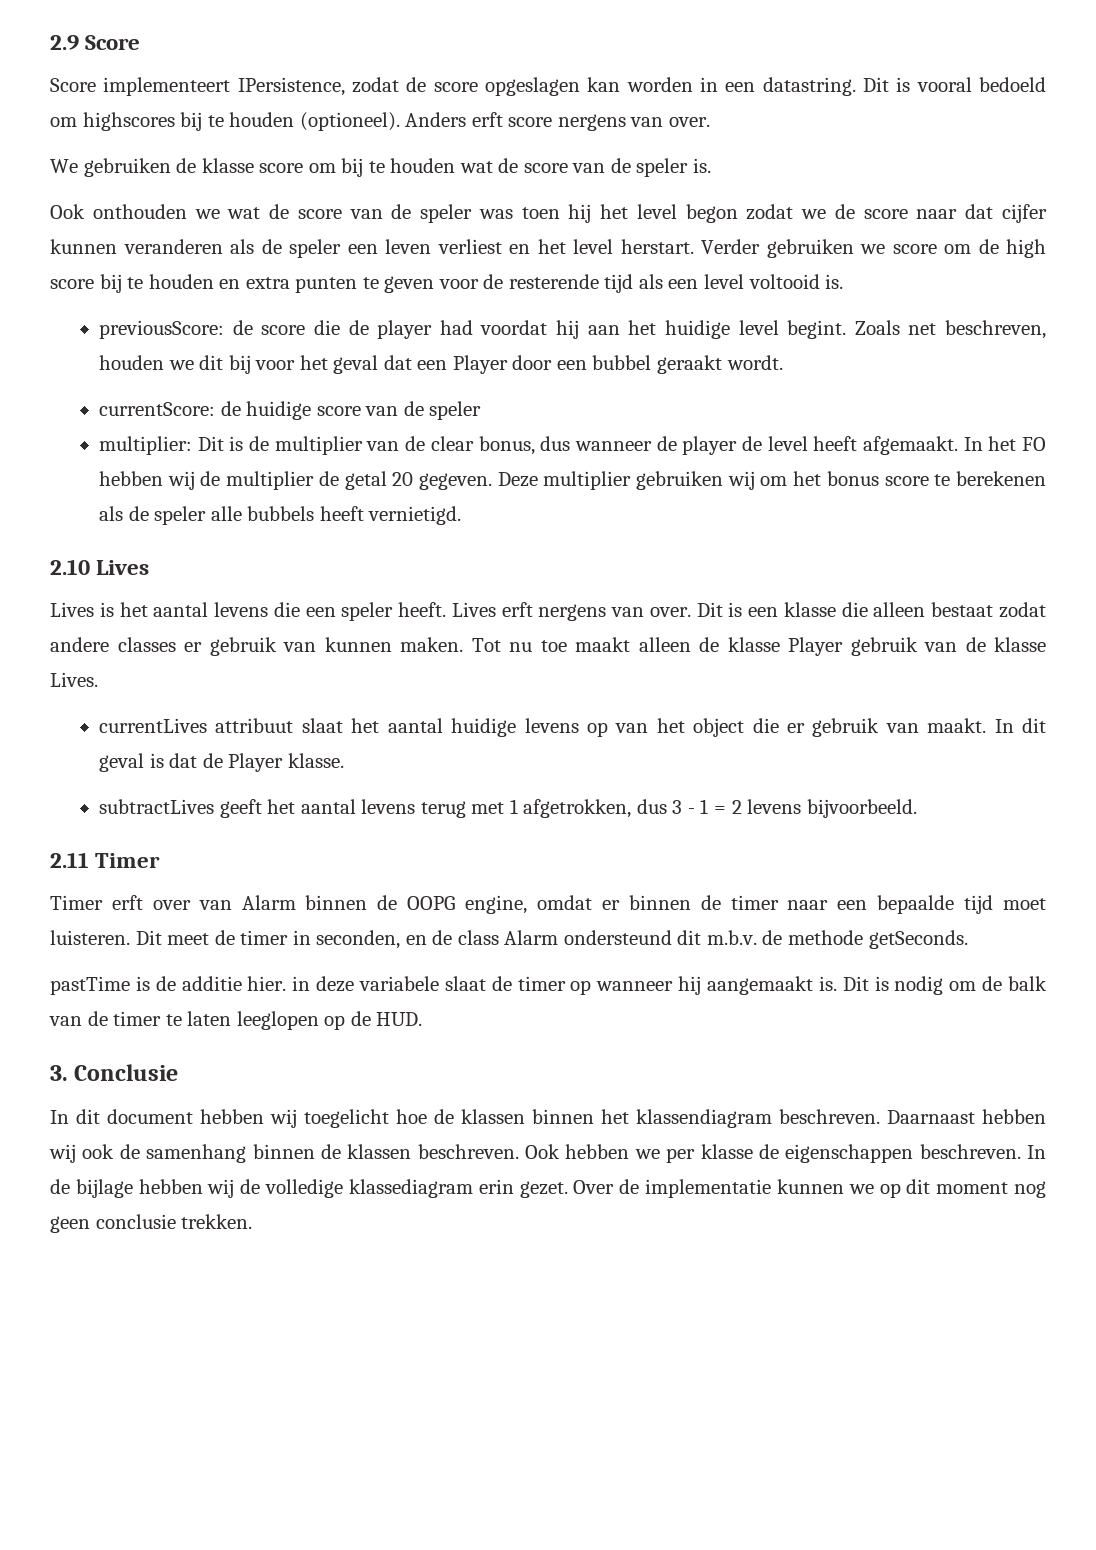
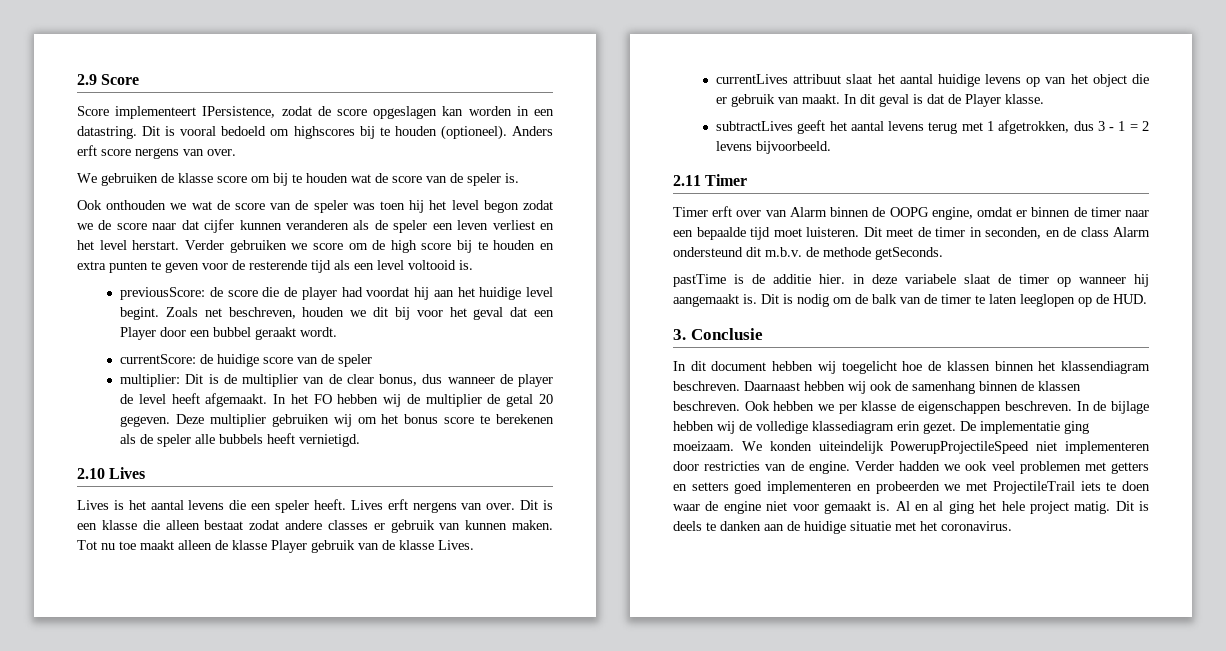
[573,1179,1047,1198] [50,1214,253,1233] Over de implementatie kunnen we op dit moment nog geen conclusie trekken. -> [960,421,1089,434] [673,441,1150,454] [673,461,1149,474] [673,481,1150,494] [673,501,1149,514] [673,521,1012,534] De implementatie ging moeizaam. We konden uiteindelijk PowerupProjectileSpeed niet implementeren door restricties van de engine. Verder hadden we ook veel problemen met getters en setters goed implementeren en probeerden we met ProjectileTrail iets te doen waar de engine niet voor gemaakt is. Al en al ging het hele project matig. Dit is deels te danken aan de huidige situatie met het coronavirus.

